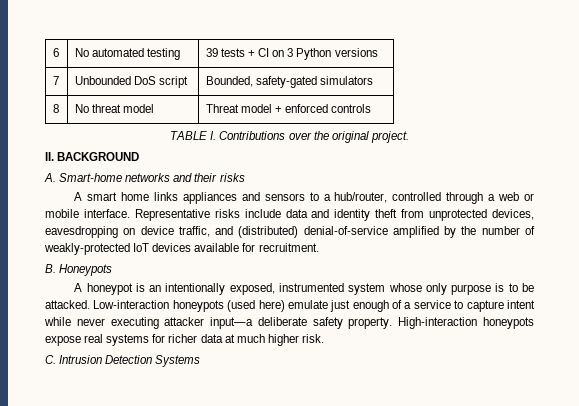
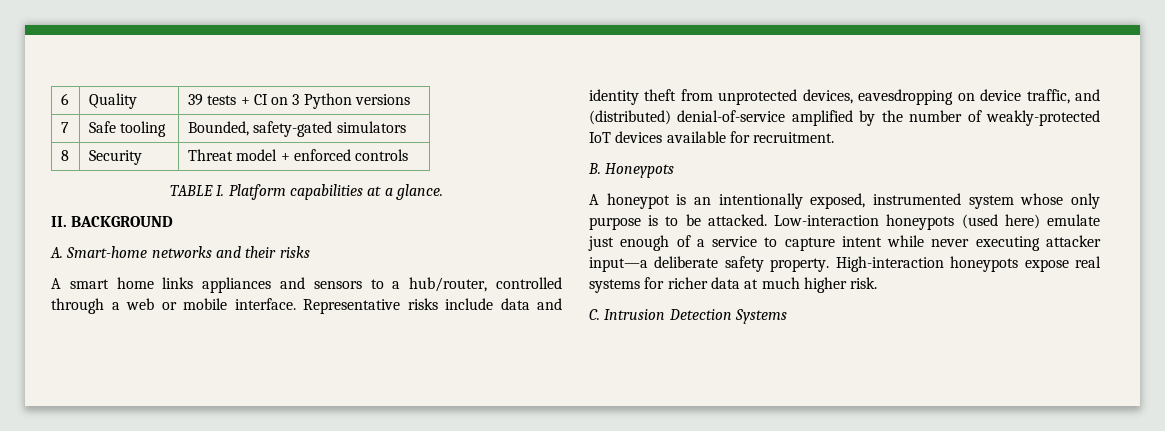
[74,48,181,60] No automated testing -> [88,93,137,109] Quality
[74,76,189,88] Unbounded DoS script -> [88,121,167,137] Safe tooling
[74,104,155,113] No threat model -> [88,150,142,165] Security
[219,131,409,143] Contributions over the original project. -> [228,184,443,200] Platform capabilities at a glance.

